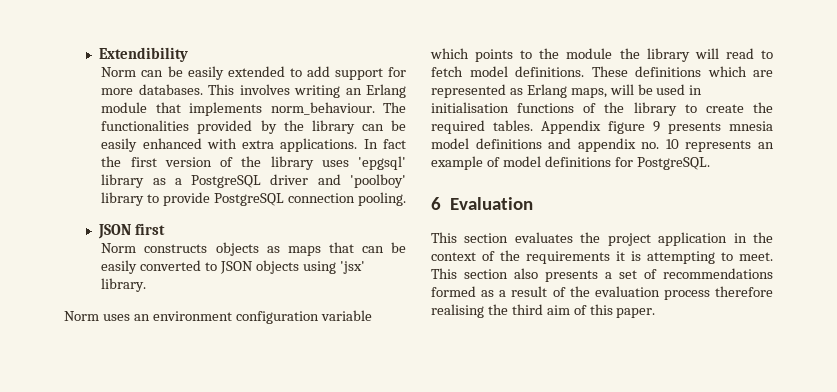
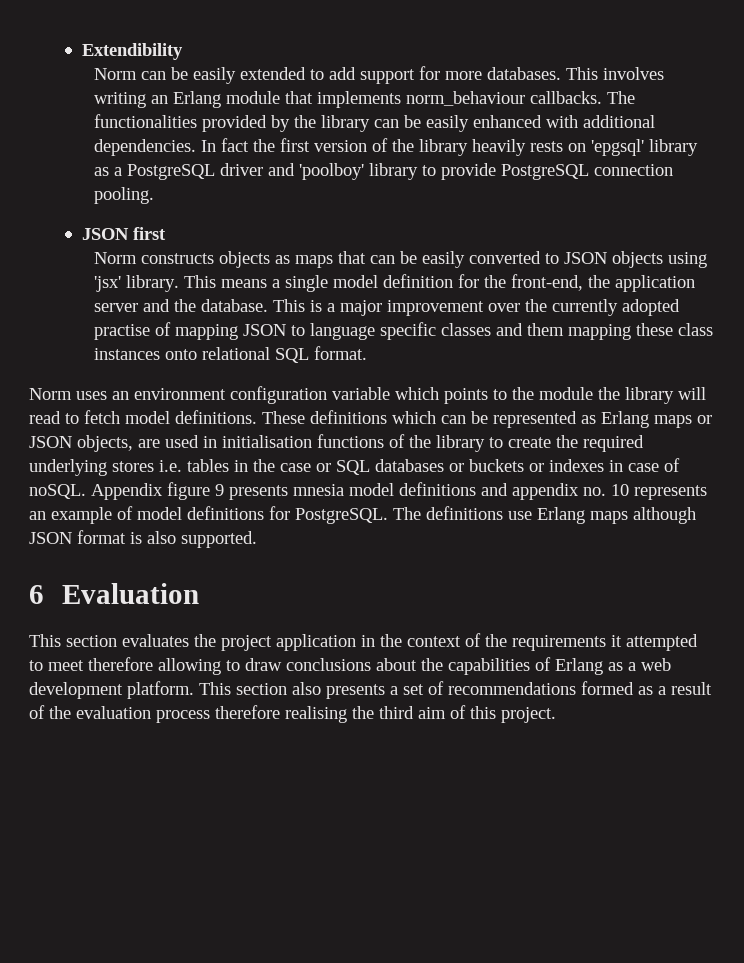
[270,102,375,115] norm_behaviour. -> [406,91,603,106] norm_behaviour callbacks.
[242,138,358,152] extra applications. -> [583,115,656,128] [94,139,197,156] additional dependencies.
[321,160,349,167] uses -> [472,139,587,156] heavily rests on
(147, 285) none -> [184,274,696,292] [94,299,681,316] [94,322,714,340] [94,346,368,363] This means a single model definition for the front-end, the application server and the database. This is a major improvement over the currently adopted practise of mapping JSON to language specific classes and them mapping these class instances onto relational SQL format.
[753,70,773,77] are -> [441,411,488,424] can be
[570,84,653,98] maps, will be -> [654,415,712,428] [29,435,160,452] maps or JSON objects, are
[493,120,533,131] tables. -> [29,458,680,476] [29,484,86,499] underlying stores i.e. tables in the case or SQL databases or buckets or indexes in case of noSQL.
(710, 163) none -> [393,506,696,524] [29,530,257,548] The definitions use Erlang maps although JSON format is also supported.
[631,251,773,264] is attempting to meet. -> [626,634,698,651] [29,657,671,675] [29,681,194,699] attempted to meet therefore allowing to draw conclusions about the capabilities of Erlang as a web development platform.
[616,308,656,318] paper. -> [501,707,556,723] project.

